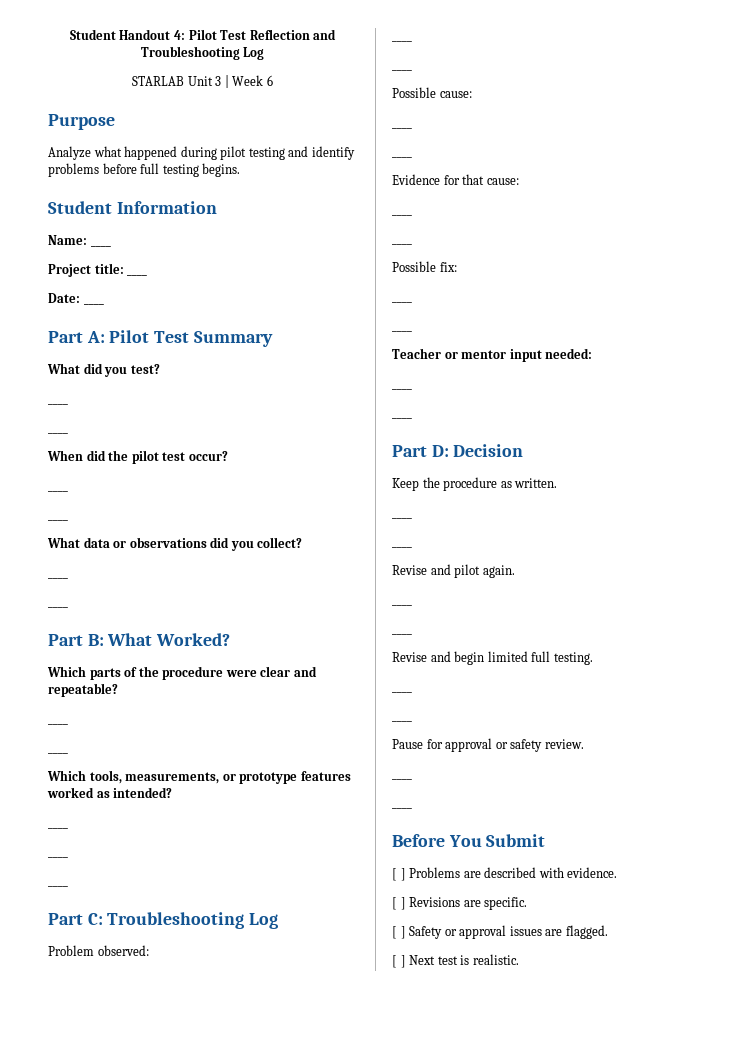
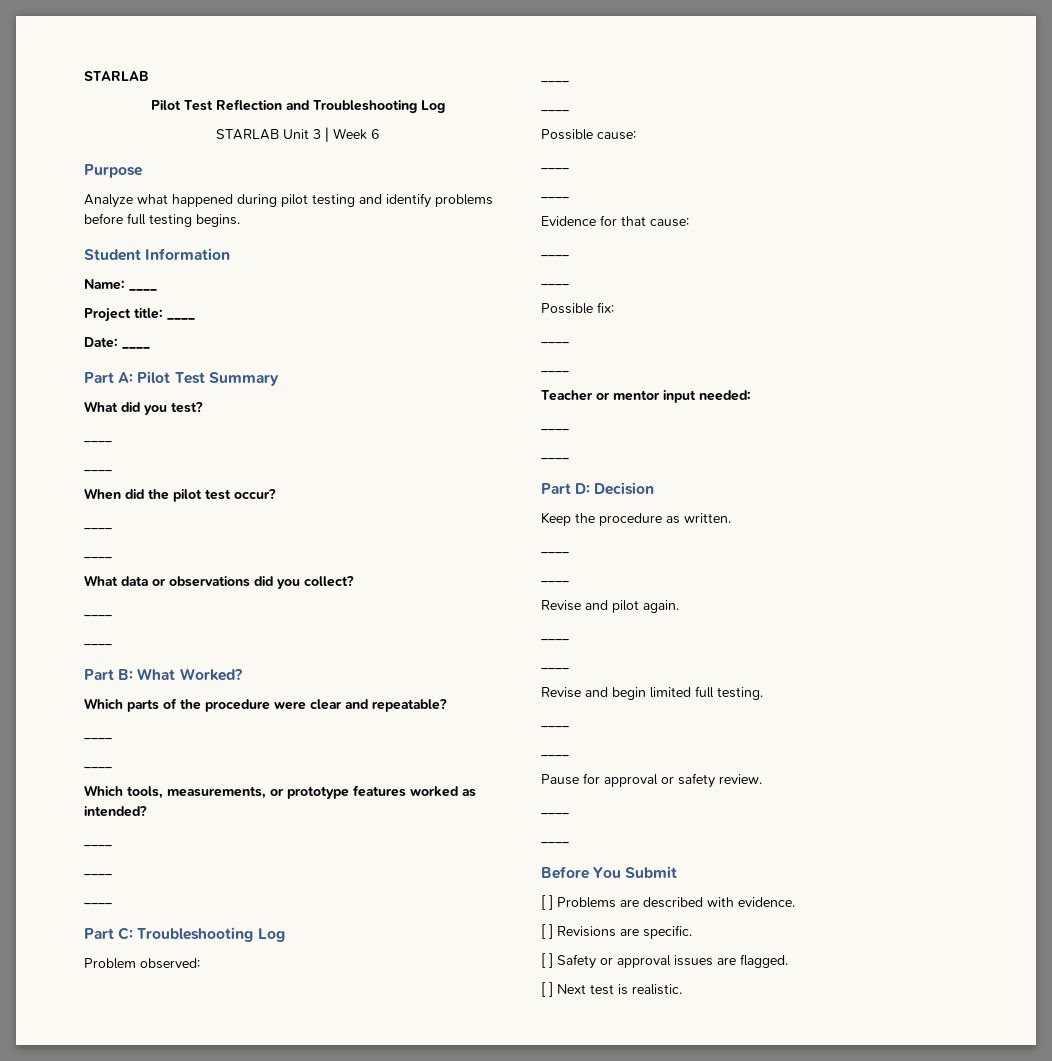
[69,29,185,40] Student Handout 4: -> [84,71,149,81] STARLAB //

